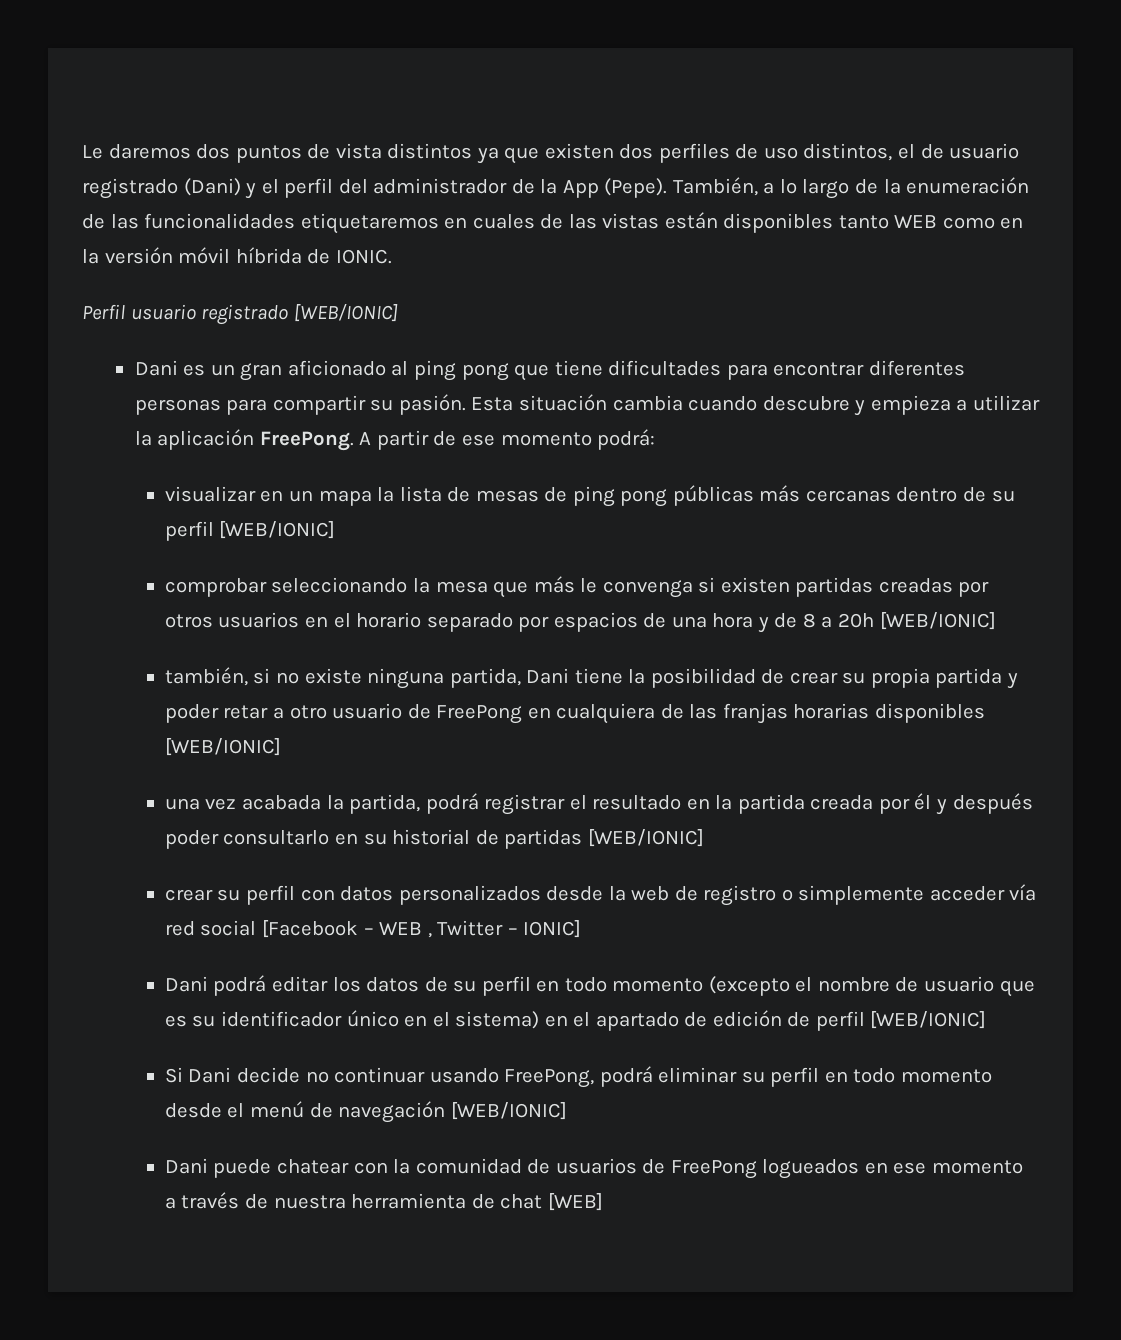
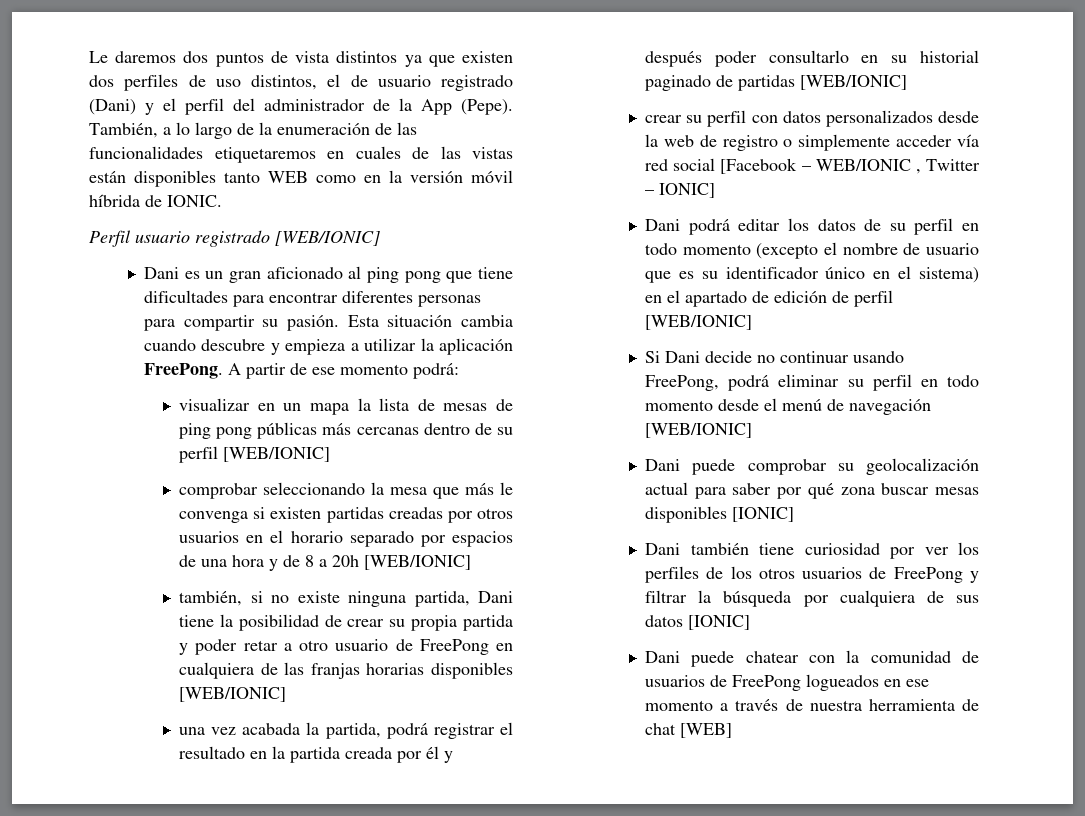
(471, 837) none -> [645,75,712,91] paginado
[379,922,423,935] WEB -> [815,159,911,171] WEB/IONIC
(567, 1111) none -> [645,458,980,475] [645,482,979,499] [645,506,795,523] [645,542,979,559] [645,566,979,583] [645,590,979,607] [645,615,751,630] // Dani puede comprobar su geolocalización actual para saber por qué zona buscar mesas disponibles [IONIC] // Dani también tiene curiosidad por ver los perfiles de los otros usuarios de FreePong y filtrar la búsqueda por cualquiera de sus datos [IONIC]

